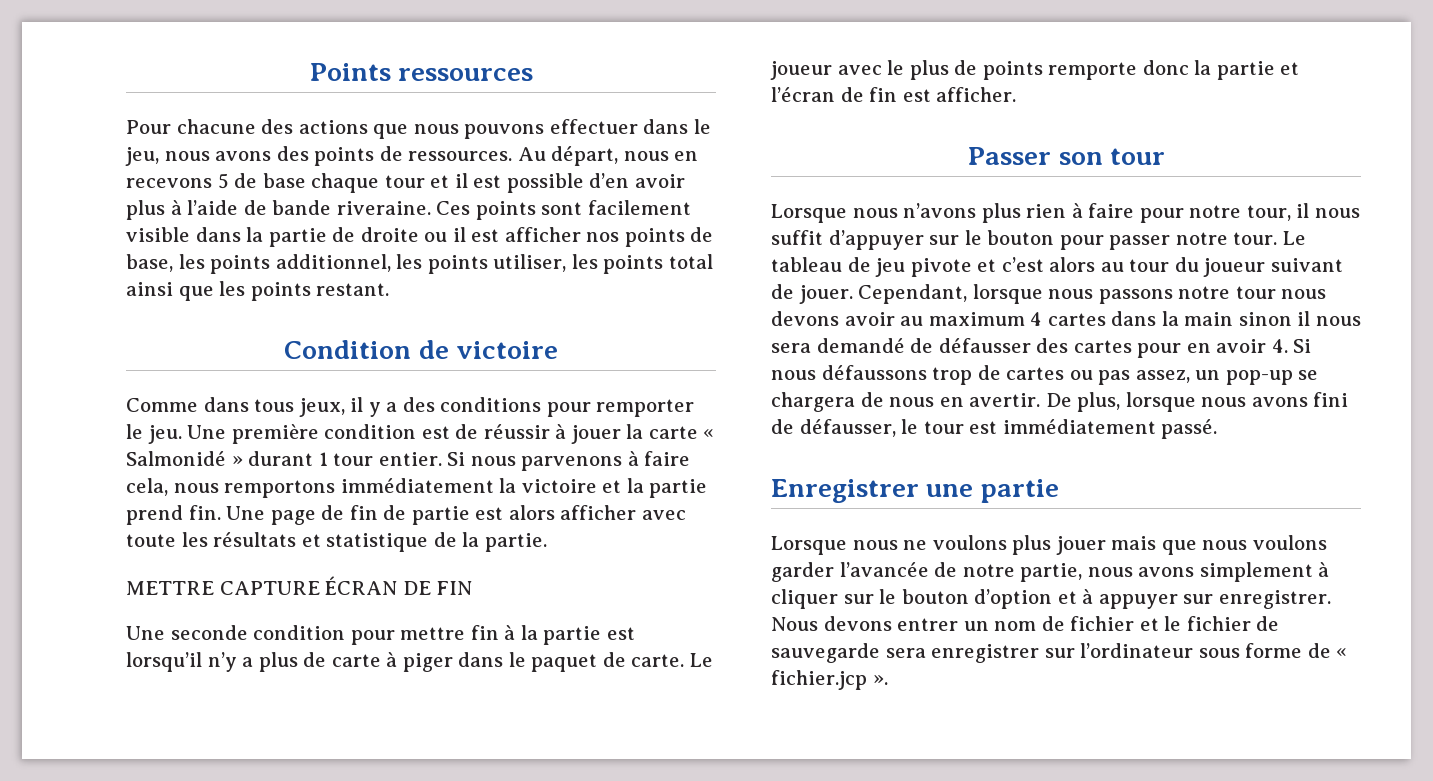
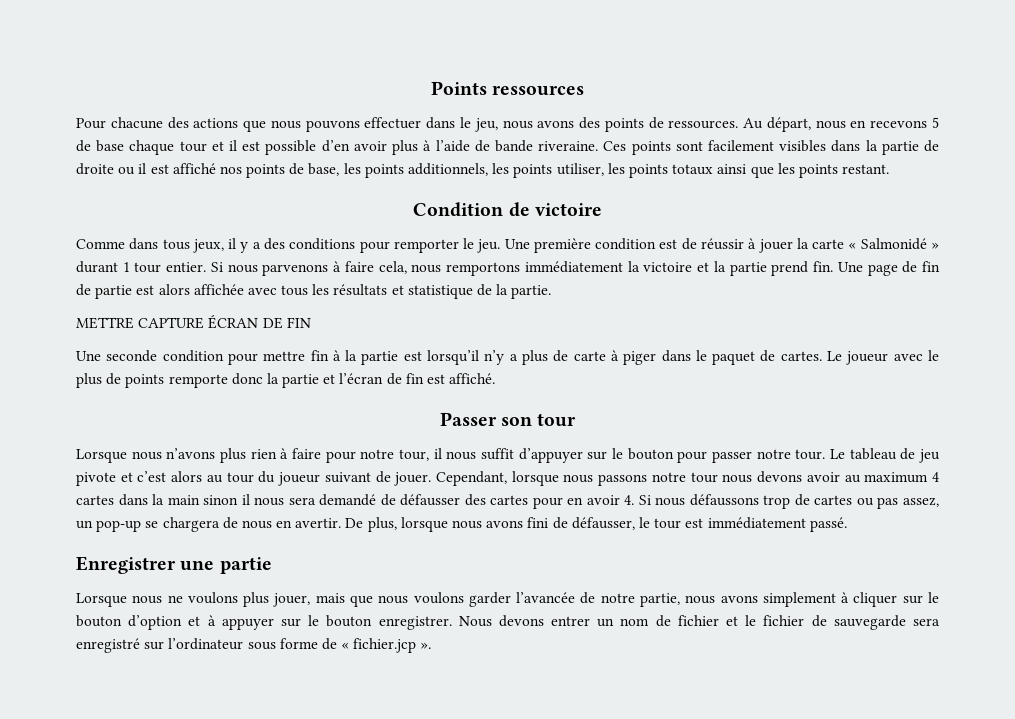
[126,227,190,242] visible -> [779,140,827,152] visibles
[504,227,581,242] afficher -> [172,163,216,174] affiché
[275,254,391,272] additionnel, -> [408,163,489,176] additionnels,
[668,254,713,269] total -> [672,164,714,175] totaux
[560,505,686,520] [126,534,176,547] afficher avec toute -> [193,284,309,296] affichée avec tous
[631,654,685,667] carte. -> [780,351,822,361] cartes.
[936,87,1017,102] afficher. -> [449,373,496,384] affiché.
[1055,536,1106,555] jouer -> [273,593,311,607] jouer,
(1214, 599) none -> [308,615,373,627] le bouton
[931,644,1040,663] enregistrer -> [76,638,140,653] enregistré

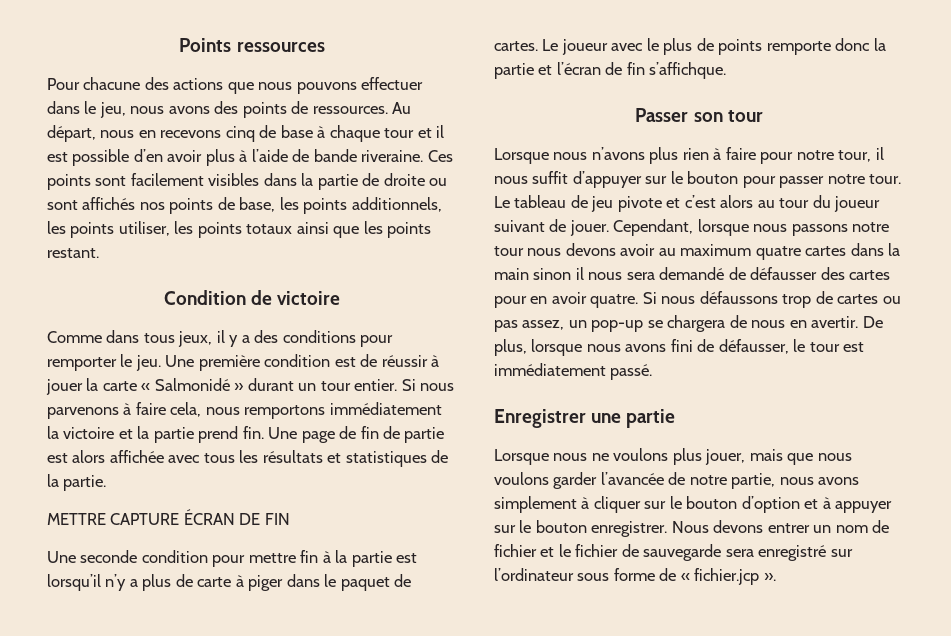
[931,117,939,128] 5 -> [225,126,255,142] cinq
(125, 146) none -> [317,126,326,138] à
[138,163,216,174] il est affiché -> [47,197,136,210] sont affichés
[122,262,130,272] 1 -> [298,383,317,391] un
[407,285,473,299] statistique -> [345,451,427,467] statistiques
[427,373,496,384] est affiché. -> [649,62,727,79] s’affichque.
[932,472,940,482] 4 -> [755,246,801,260] quatre
[624,495,635,505] 4. -> [590,294,639,308] quatre.

